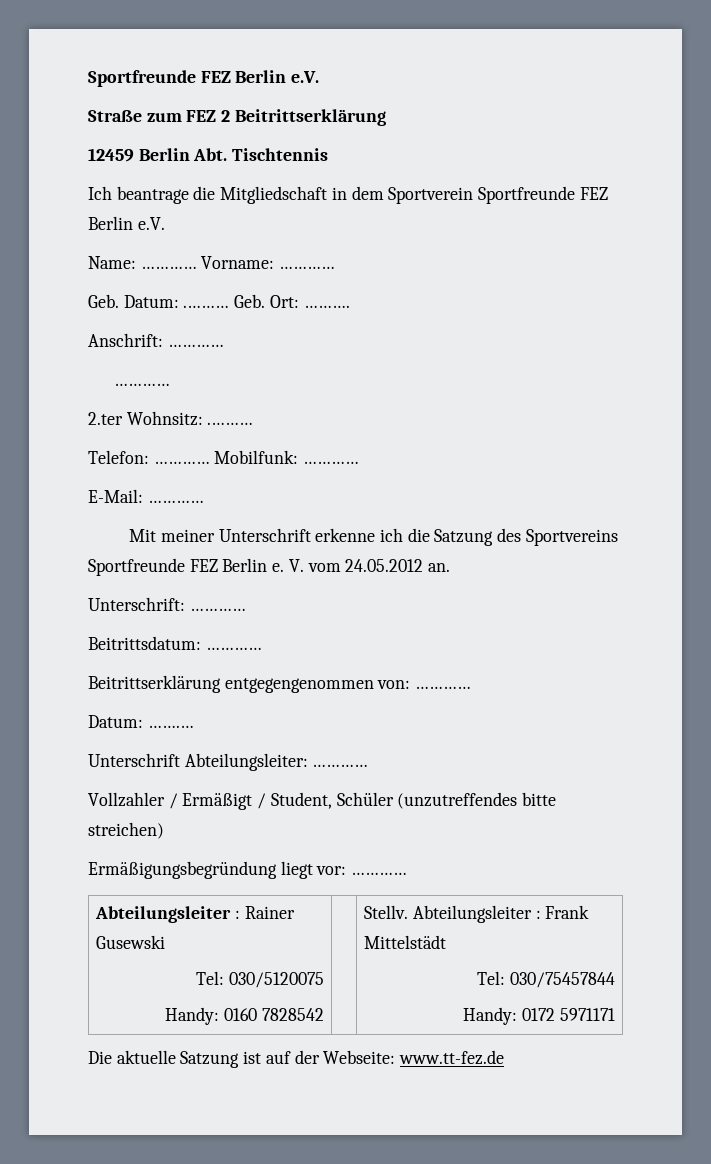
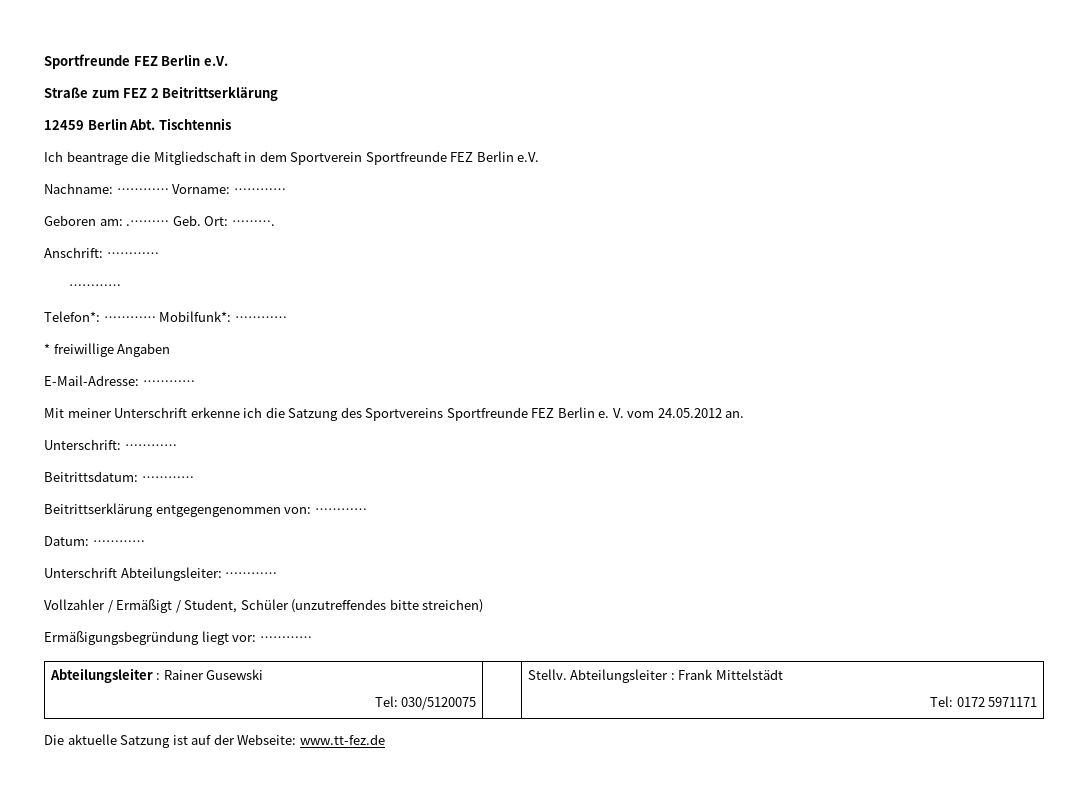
[88,256,136,269] Name: -> [44,183,113,194] Nachname:
[88,294,179,308] Geb. Datum: -> [44,215,123,226] Geboren am:
[88,411,254,426] [88,450,360,464] [88,489,143,503] 2.ter Wohnsitz: .……… // Telefon: ………… Mobilfunk: ………… // E-Mail: -> [44,311,287,322] [44,343,171,357] [44,375,139,386] Telefon*: ………… Mobilfunk*: ………… // * freiwillige Angaben // E-Mail-Adresse:
[147,725,194,728] …….… -> [92,540,145,546] …………
[165,1007,324,1025] // Handy: 0160 7828542 -> (477, 703) none
[509,972,615,988] [463,1007,518,1025] 030/75457844 // Handy: -> (954, 701) none

